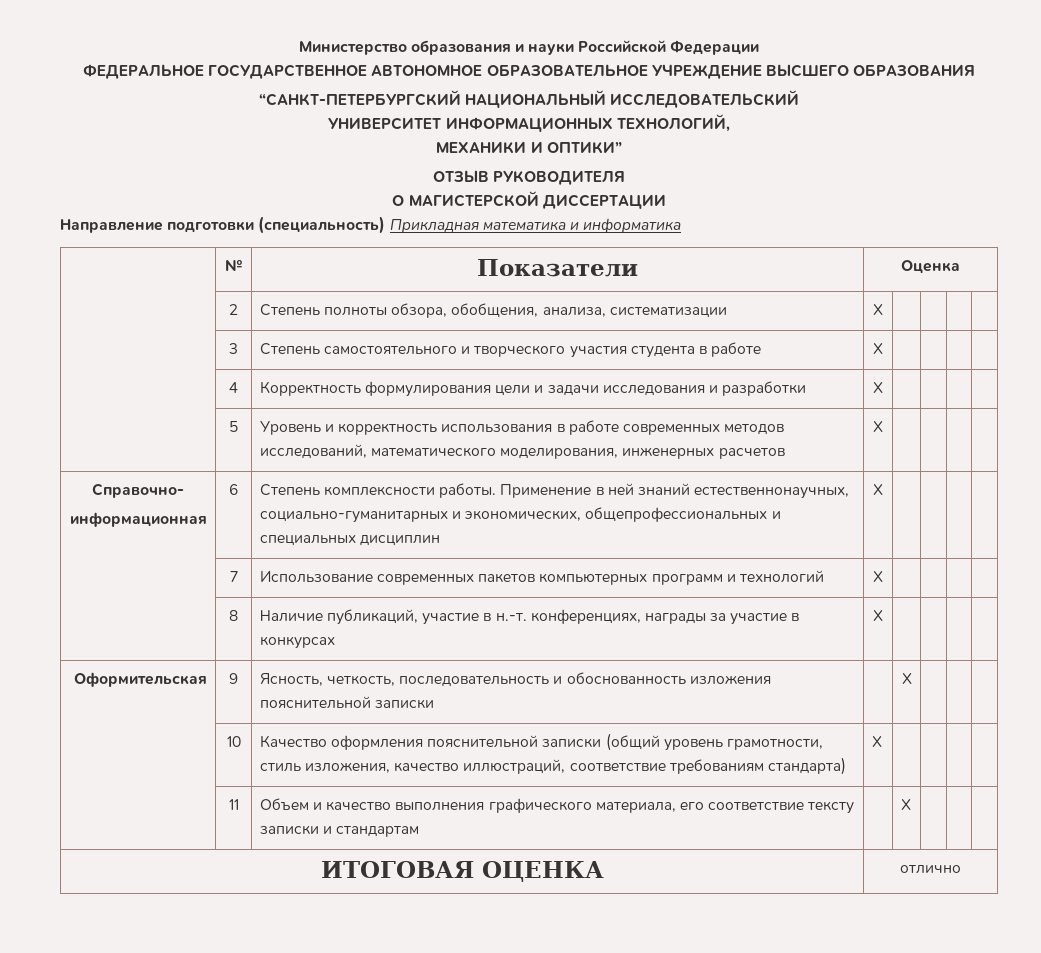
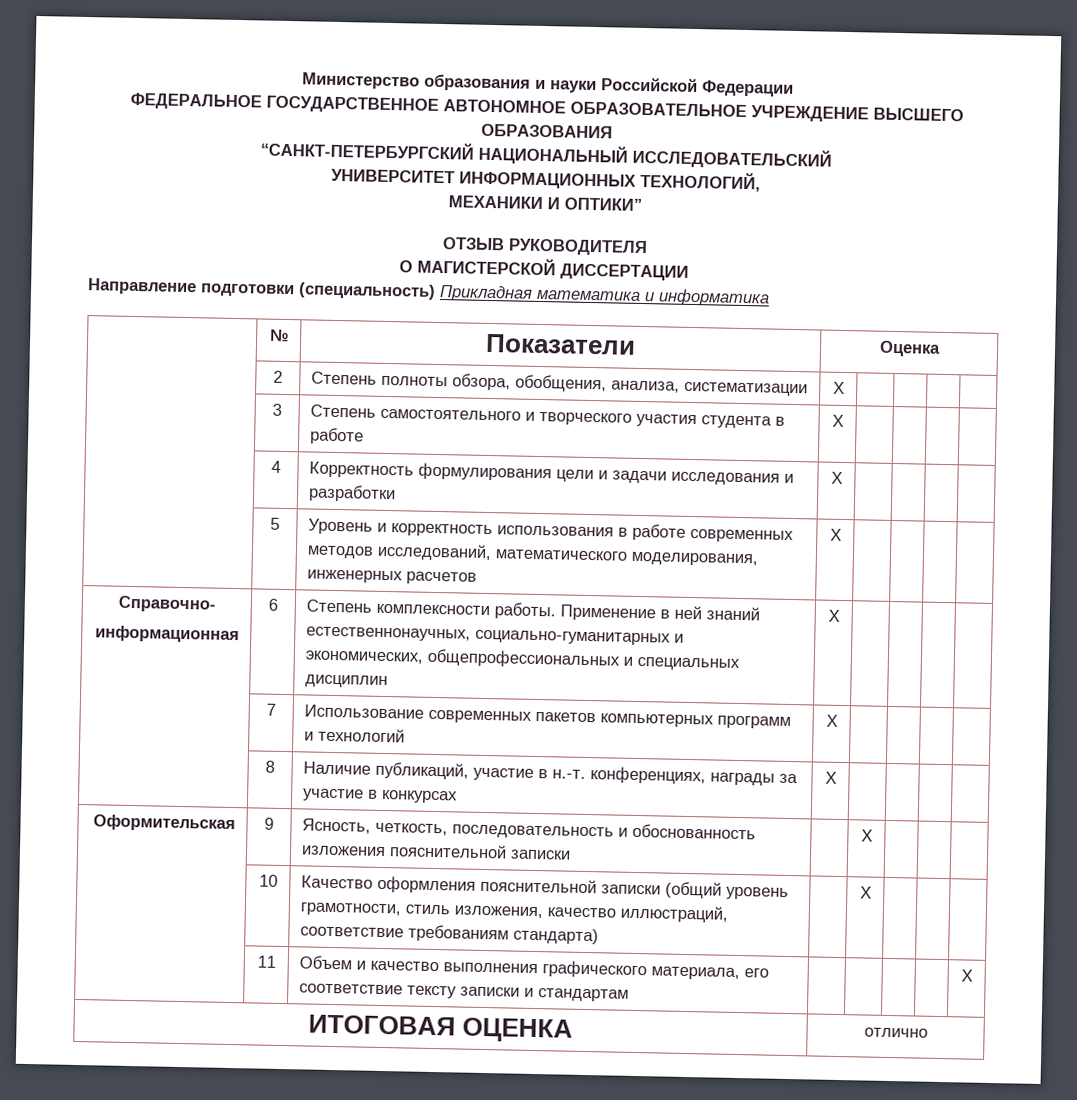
[871,736,882,747] X | | | | -> [859,886,872,899] | X | | |
[900,799,911,810] X | | | -> [960,969,973,982] | | | X

